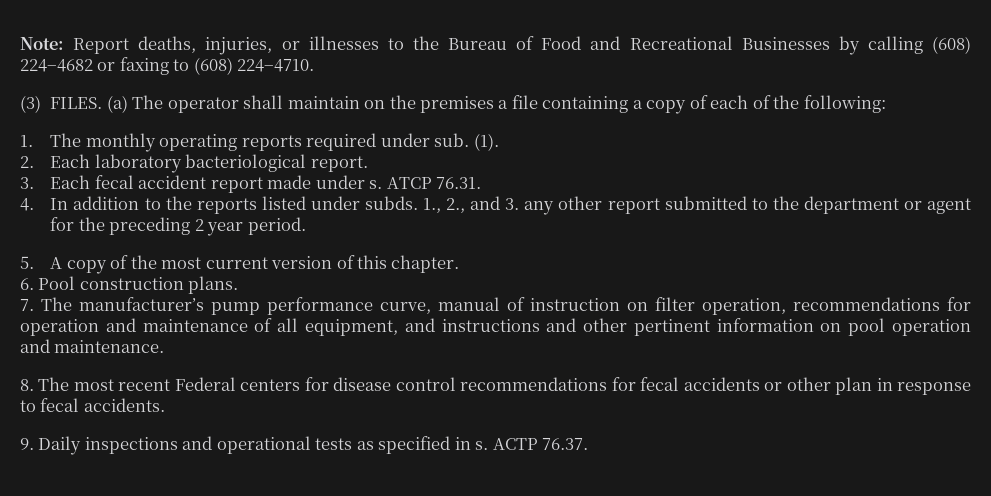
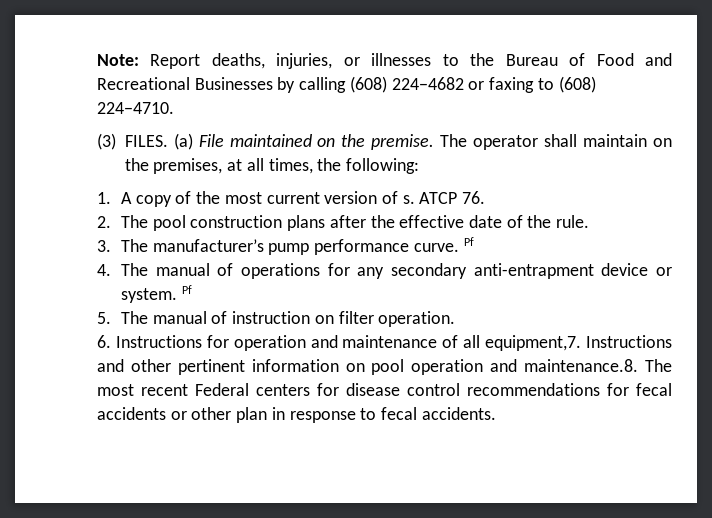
(128, 104) none -> [198,134,435,150] File maintained on the premise.
[420,95,886,114] [20,133,499,152] [20,154,368,173] [20,175,482,193] [20,196,971,215] [50,217,306,236] [20,256,34,269] premises a file containing a copy of each of the following: // 1. The monthly operating reports required under sub. (1). // 2. Each laboratory bacteriological report. // 3. Each fecal accident report made under s. ATCP 76.31. // 4. In addition to the reports listed under subds. 1., 2., and 3. any other report submitted to the department or agent for the preceding 2 year period. // 5. -> [153,158,420,174] [97,192,111,204] premises, at all times, the following: // 1.
[357,255,460,273] [20,276,239,294] [20,297,431,315] this chapter. // 6. Pool construction plans. // 7. The manufacturer’s pump performance curve, -> [402,191,486,204] [97,215,590,231] [97,237,474,255] [97,263,672,279] [120,285,192,303] [97,311,148,324] s. ATCP 76. // 2. The pool construction plans after the effective date of the rule. // 3. The manufacturer’s pump performance curve. Pf // 4. The manual of operations for any secondary anti-entrapment device or system. Pf // 5. The
[702,297,940,315] operation, recommendations -> [378,311,456,327] [97,335,202,348] operation. // 6. Instructions
[304,318,540,336] equipment, and instructions -> [485,335,673,351] equipment,7. Instructions
[54,340,165,353] [20,379,34,391] maintenance. // 8. -> [524,359,639,372] maintenance.8.
[20,436,589,455] // 9. Daily inspections and operational tests as specified in s. ACTP 76.37. -> (496, 413) none

